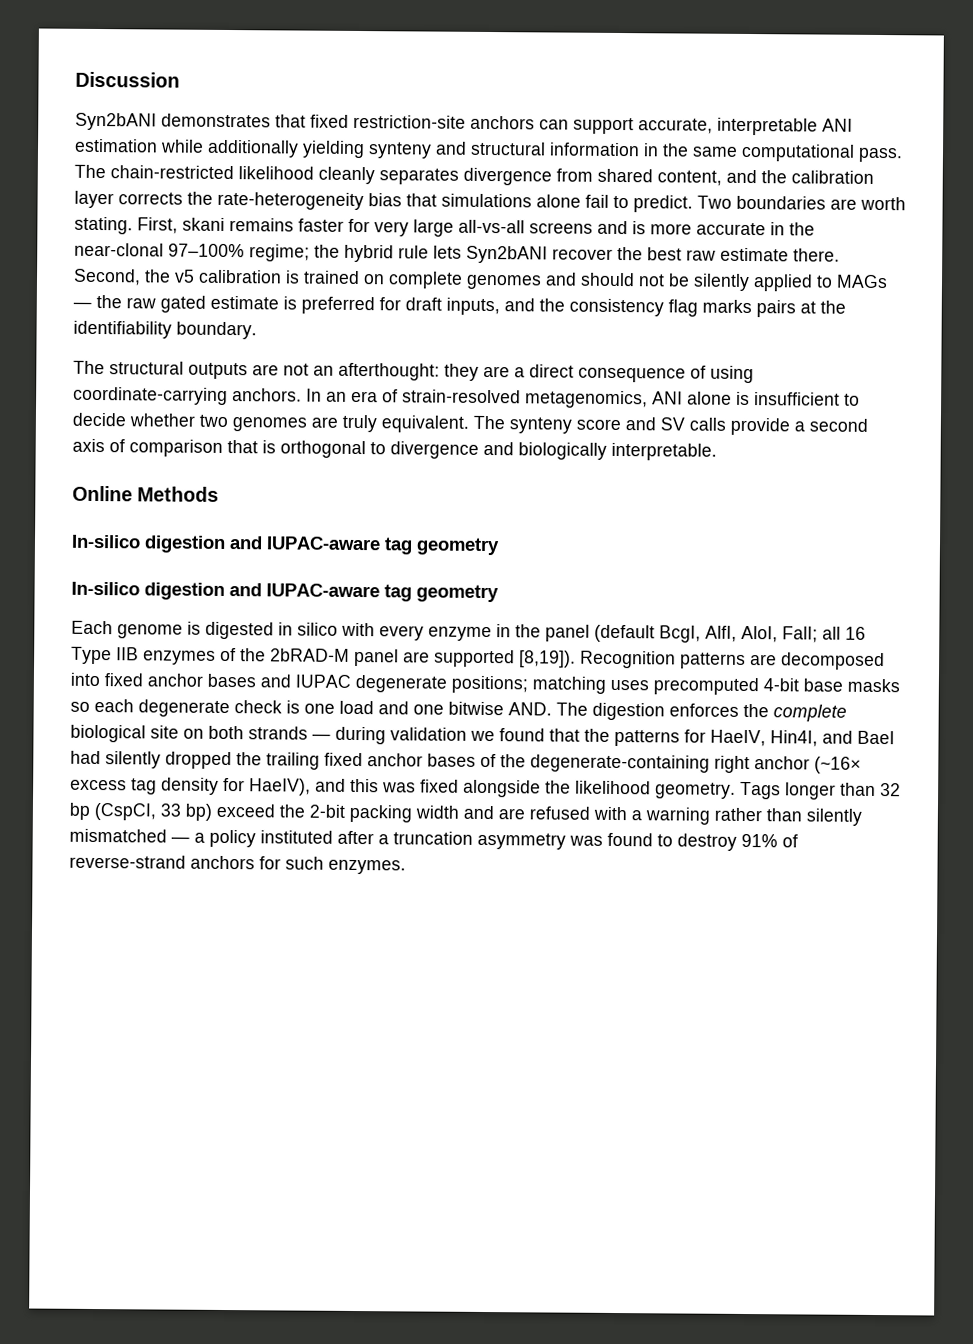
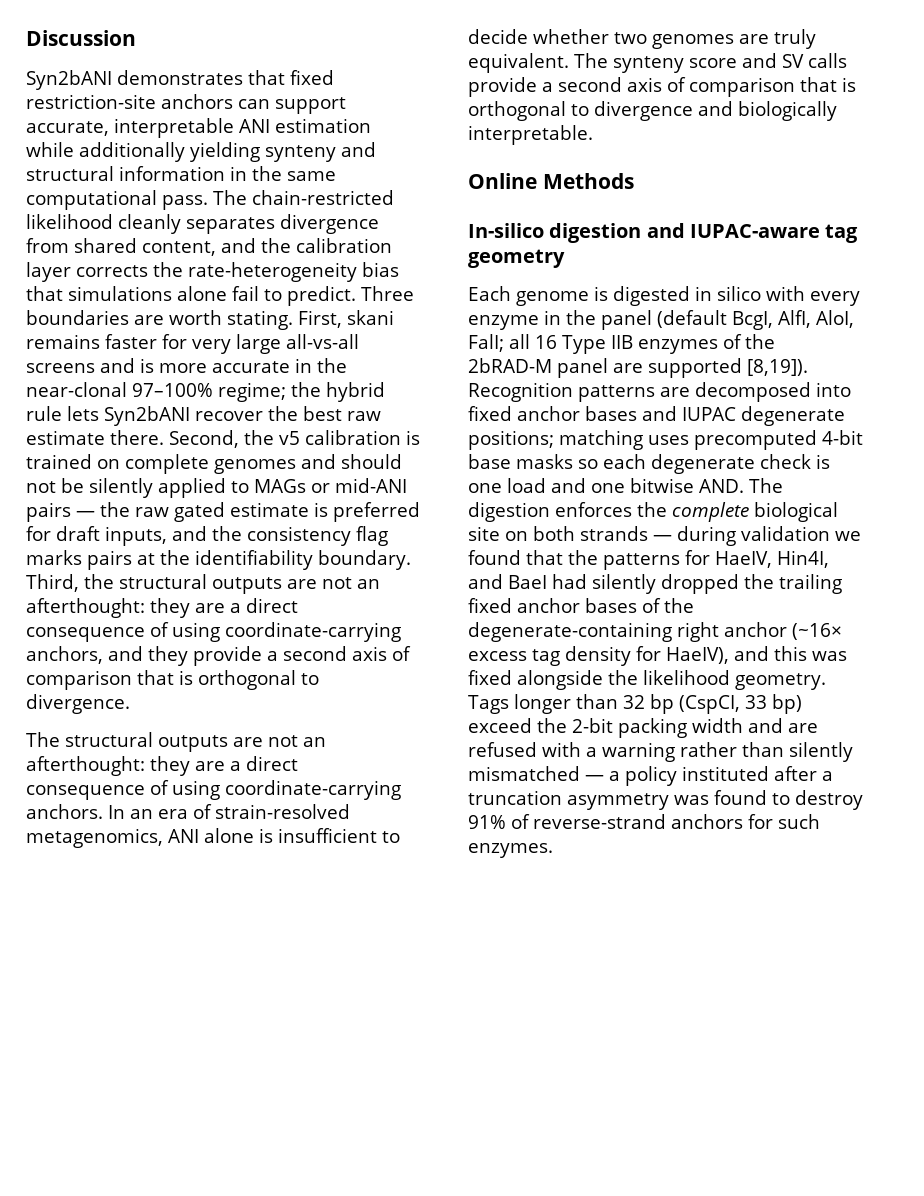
[697,195,732,209] Two -> [361,286,414,301] Three
(888, 281) none -> [311,478,407,493] [26,502,71,522] or mid-ANI pairs
(257, 330) none -> [26,574,380,594] [26,598,298,618] [26,622,401,642] [26,646,411,666] [26,670,319,690] [26,694,130,714] Third, the structural outputs are not an afterthought: they are a direct consequence of using coordinate-carrying anchors, and they provide a second axis of comparison that is orthogonal to divergence.
[71,581,499,603] // In-silico digestion and IUPAC-aware tag geometry -> (565, 258) none

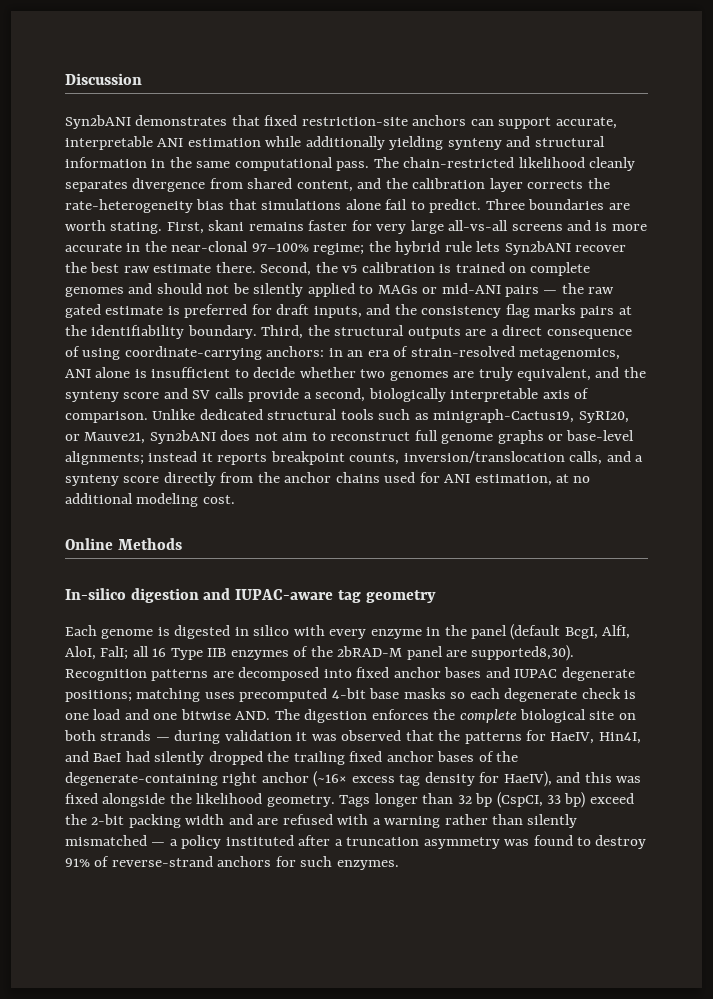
[322,577,380,589] [26,598,298,618] [26,622,401,642] [26,646,411,666] [26,670,319,690] [26,694,130,714] [26,732,326,752] [26,756,298,776] [26,780,401,800] [26,804,125,819] not an afterthought: they are a direct consequence of using coordinate-carrying anchors, and they provide a second axis of comparison that is orthogonal to divergence. // The structural outputs are not an afterthought: they are a direct consequence of using coordinate-carrying anchors. In -> [490,325,632,339] [65,346,343,360] a direct consequence of using coordinate-carrying anchors: in
[468,53,608,73] equivalent. The -> [517,367,646,381] equivalent, and the
[558,77,856,97] [468,101,837,121] [468,125,593,145] second axis of comparison that is orthogonal to divergence and biologically interpretable. -> [315,388,590,402] [65,409,629,423] [65,430,635,444] [65,451,644,465] [65,472,591,486] [65,493,235,507] second, biologically interpretable axis of comparison. Unlike dedicated structural tools such as minigraph-Cactus19, SyRI20, or Mauve21, Syn2bANI does not aim to reconstruct full genome graphs or base-level alignments; instead it reports breakpoint counts, inversion/translocation calls, and a synteny score directly from the anchor chains used for ANI estimation, at no additional modeling cost.
[648,358,808,378] supported [8,19]). -> [471,645,575,661] supported8,30).
[835,531,861,541] [468,550,521,565] we found -> [296,730,402,741] it was observed

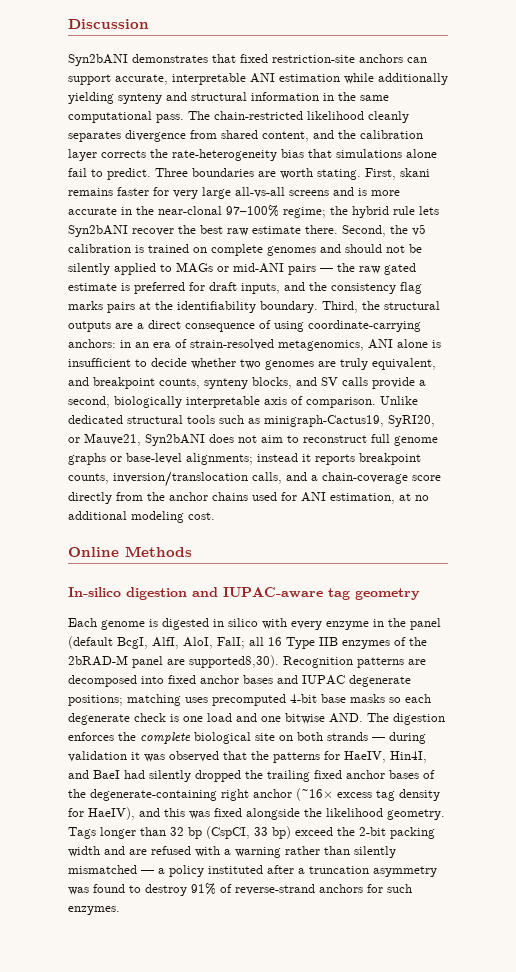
[623,367,646,378] [65,390,160,402] the synteny score -> [93,377,292,389] breakpoint counts, synteny blocks,
[65,474,119,486] synteny -> [322,472,408,484] chain-coverage

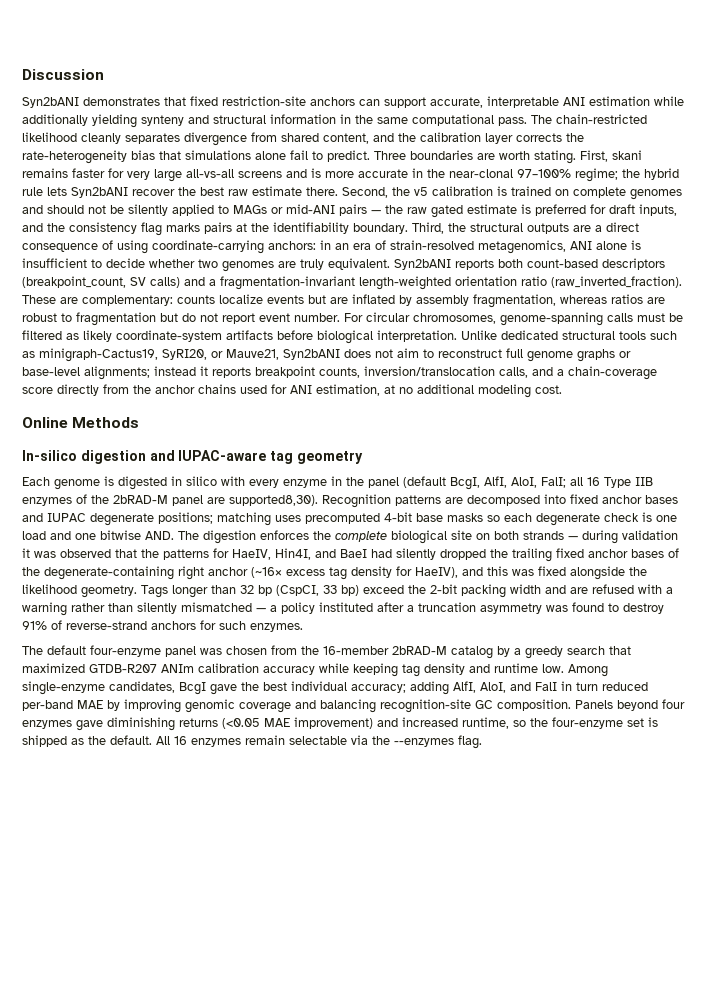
[372,358,436,370] [68,377,426,389] [68,396,376,408] equivalent, and breakpoint counts, synteny blocks, and SV calls provide a second, biologically interpretable axis of comparison. -> [328,258,665,270] [22,276,682,290] [22,294,665,308] [22,312,683,326] [22,330,457,344] equivalent. Syn2bANI reports both count-based descriptors (breakpoint_count, SV calls) and a fragmentation-invariant length-weighted orientation ratio (raw_inverted_fraction). These are complementary: counts localize events but are inflated by assembly fragmentation, whereas ratios are robust to fragmentation but do not report event number. For circular chromosomes, genome-spanning calls must be filtered as likely coordinate-system artifacts before biological interpretation.
(120, 910) none -> [22,645,631,659] [22,663,608,677] [22,681,648,695] [22,699,685,713] [22,717,658,731] [22,735,482,749] // The default four-enzyme panel was chosen from the 16-member 2bRAD-M catalog by a greedy search that maximized GTDB-R207 ANIm calibration accuracy while keeping tag density and runtime low. Among single-enzyme candidates, BcgI gave the best individual accuracy; adding AlfI, AloI, and FalI in turn reduced per-band MAE by improving genomic coverage and balancing recognition-site GC composition. Panels beyond four enzymes gave diminishing returns (<0.05 MAE improvement) and increased runtime, so the four-enzyme set is shipped as the default. All 16 enzymes remain selectable via the --enzymes flag.

